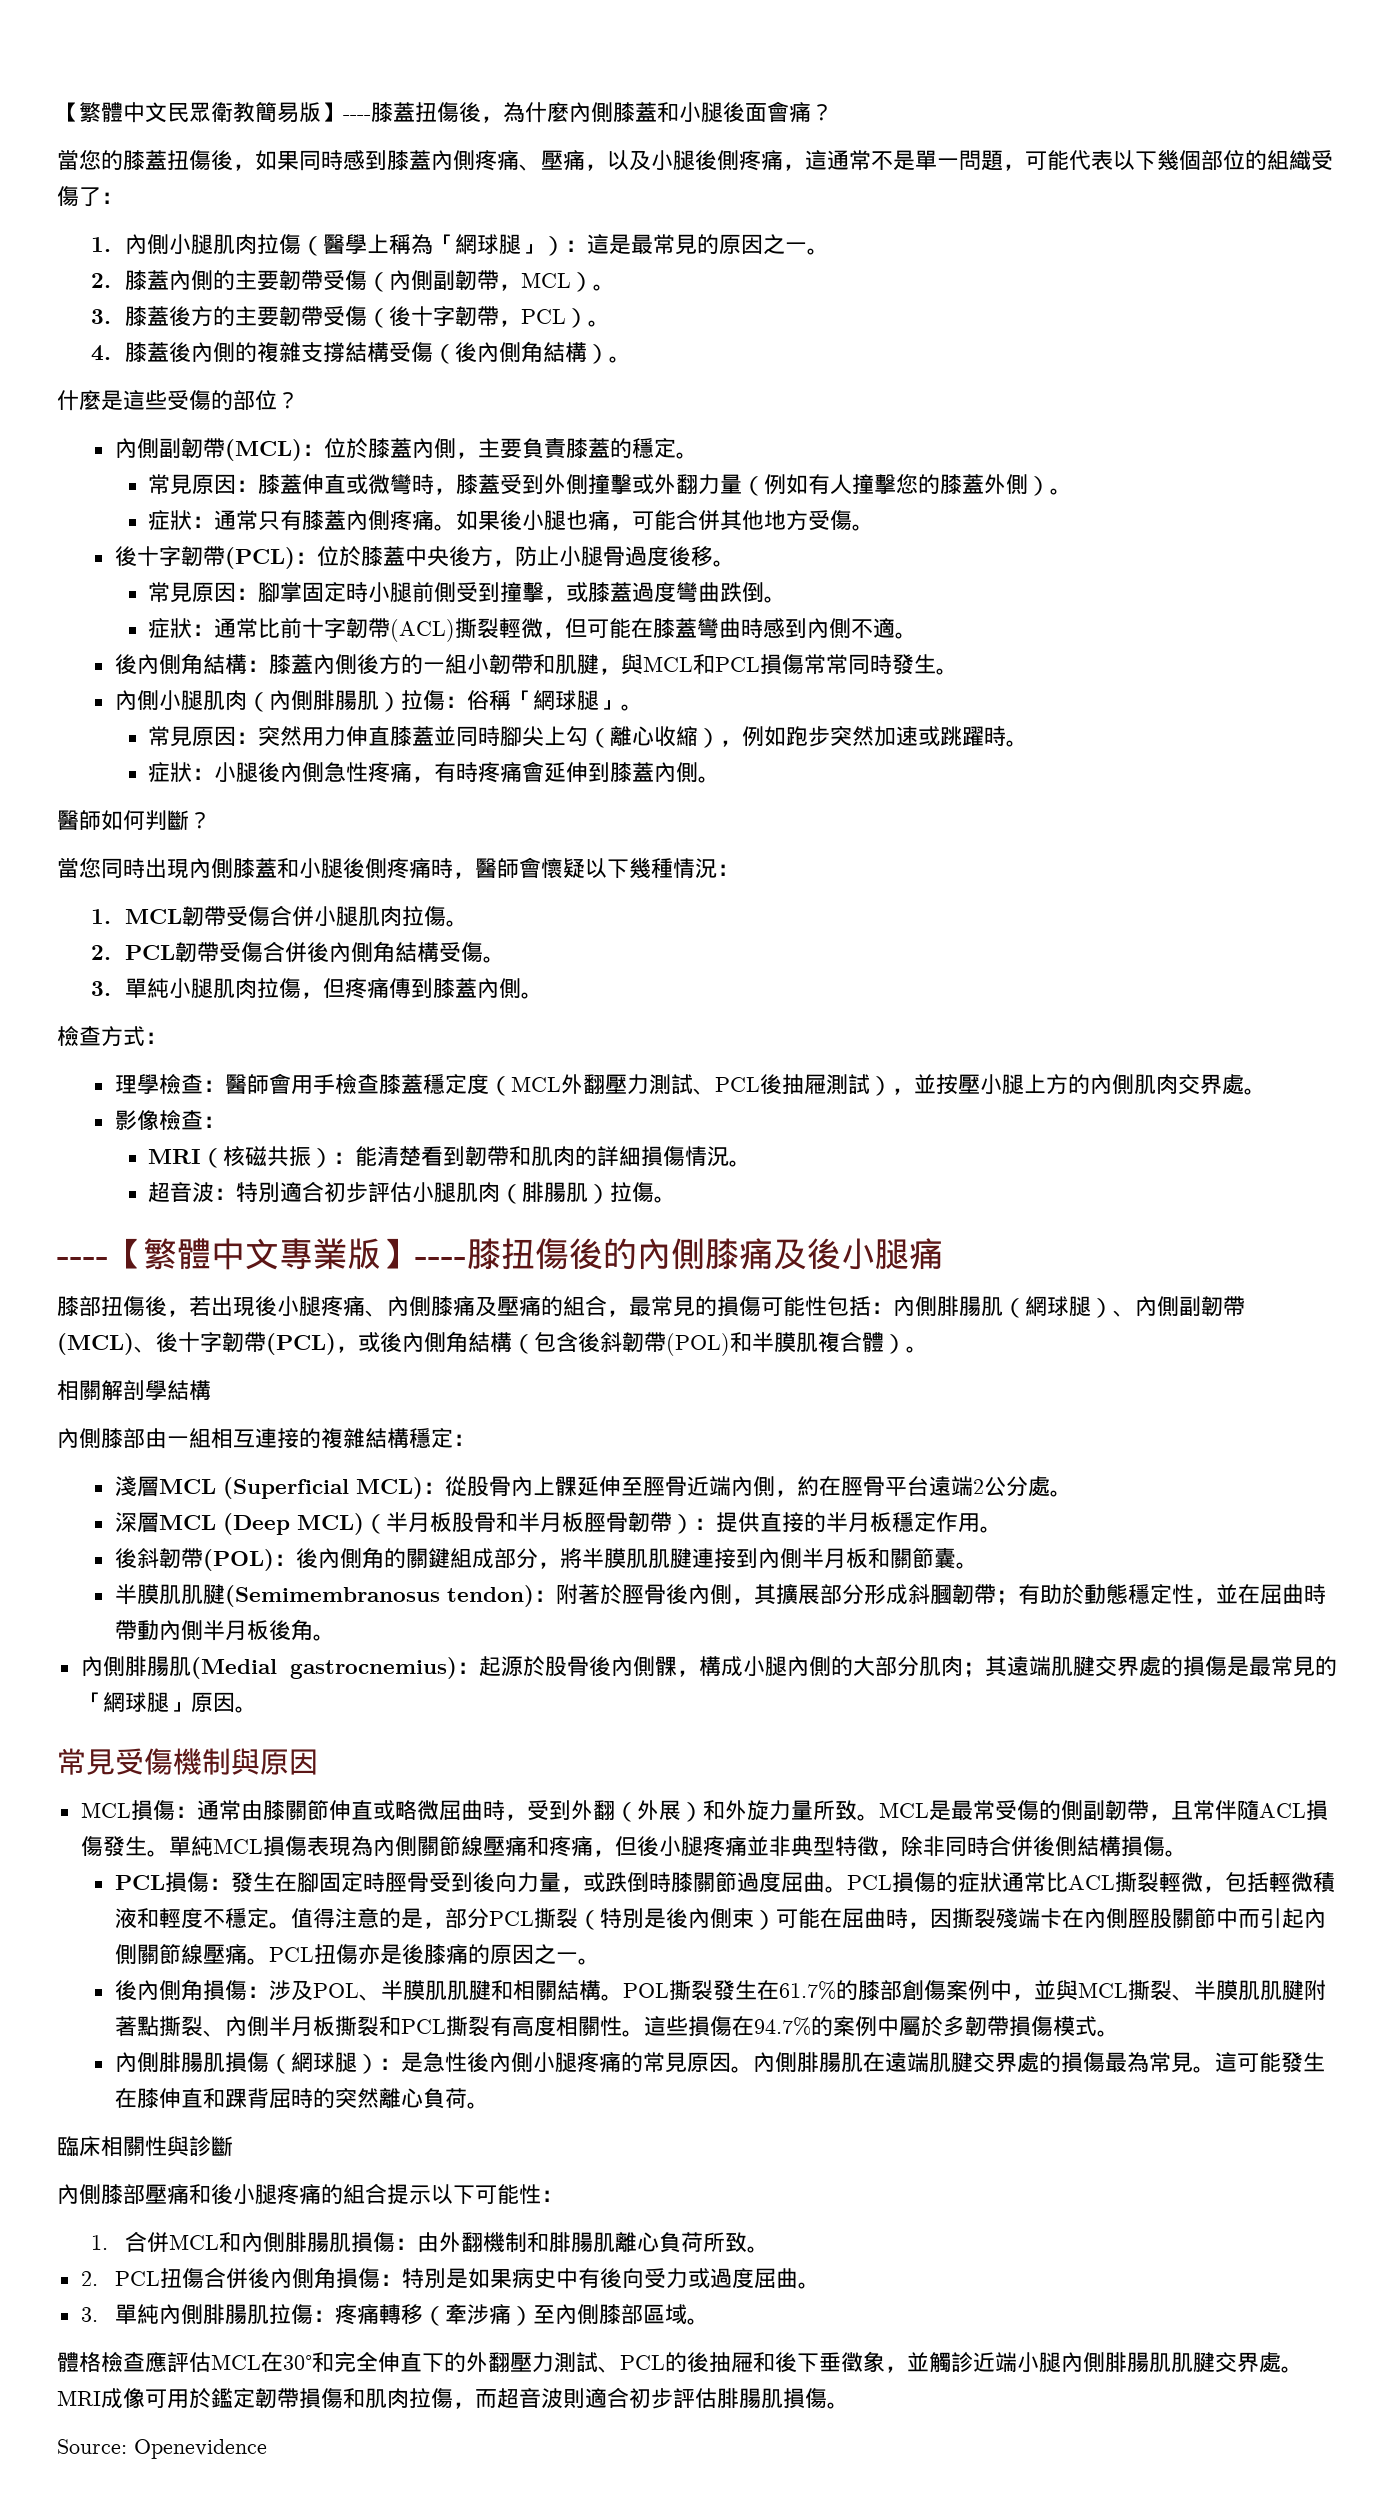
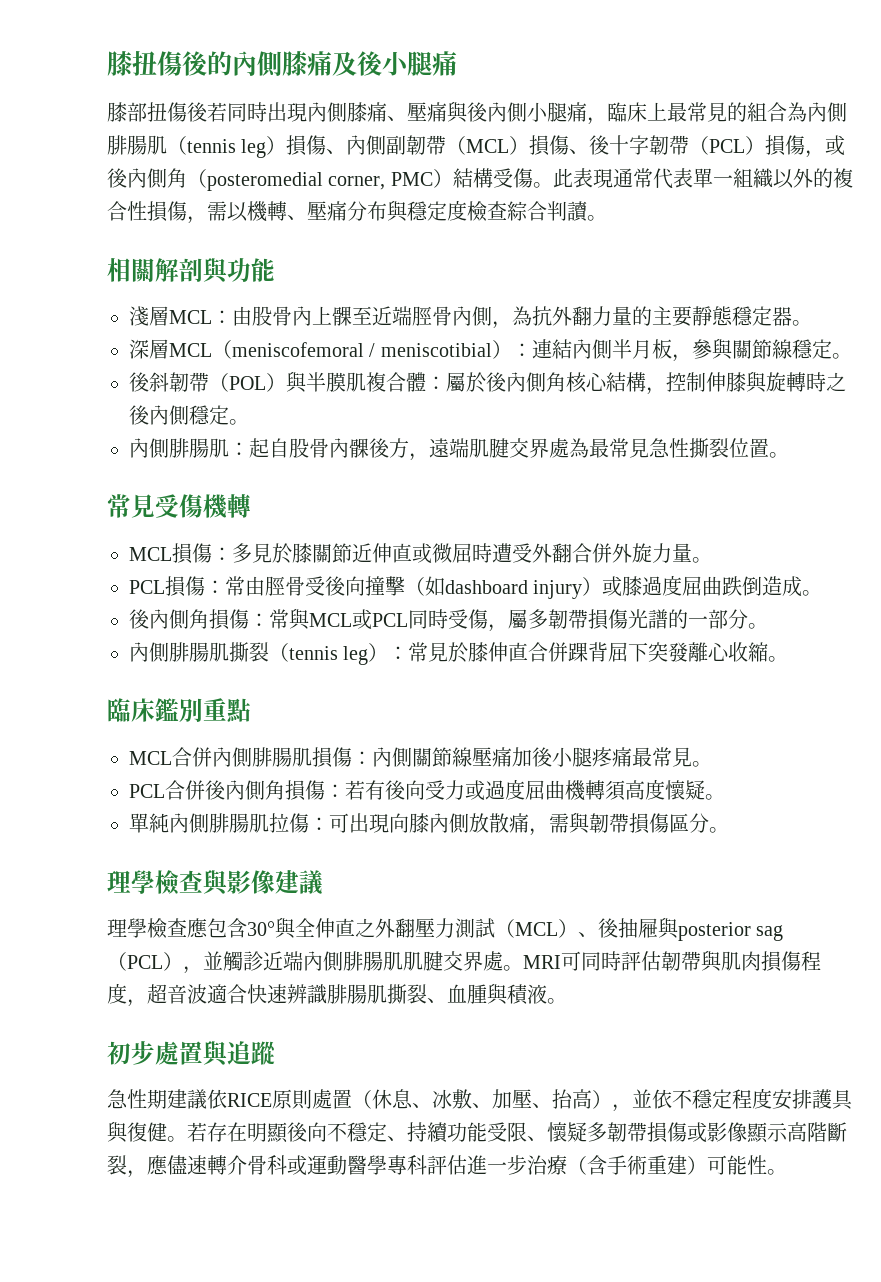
[57,101,833,123] [57,149,1333,171] [57,186,123,207] [90,233,829,256] [90,270,615,292] [90,306,610,328] [90,341,631,364] [57,389,299,411] [114,438,698,461] [148,473,1073,496] [148,509,875,531] [114,546,735,569] [148,581,787,603] [148,617,918,642] [114,653,958,675] [114,690,643,712] [148,725,1029,748] [148,761,721,783] [57,810,211,831] [57,857,739,879] [90,905,468,927] [90,941,505,963] [90,977,543,999] [57,1026,167,1046] [114,1073,1266,1096] [114,1110,225,1130] [148,1146,752,1168] [148,1181,677,1204] [57,1238,467,1270] 【繁體中文民眾衛教簡易版】----膝蓋扭傷後，為什麼內側膝蓋和小腿後面會痛？ // 當您的膝蓋扭傷後，如果同時感到膝蓋內側疼痛、壓痛，以及小腿後側疼痛，這通常不是單一問題，可能代表以下幾個部位的組織受傷了： // 1.內側小腿肌肉拉傷（醫學上稱為「網球腿」）：這是最常見的原因之一。 // 2.膝蓋內側的主要韌帶受傷（內側副韌帶，MCL）。 // 3.膝蓋後方的主要韌帶受傷（後十字韌帶，PCL）。 // 4.膝蓋後內側的複雜支撐結構受傷（後內側角結構）。 // 什麼是這些受傷的部位？ // 內側副韌帶(MCL)：位於膝蓋內側，主要負責膝蓋的穩定。 // 常見原因：膝蓋伸直或微彎時，膝蓋受到外側撞擊或外翻力量（例如有人撞擊您的膝蓋外側）。 // 症狀：通常只有膝蓋內側疼痛。如果後小腿也痛，可能合併其他地方受傷。 // 後十字韌帶(PCL)：位於膝蓋中央後方，防止小腿骨過度後移。 // 常見原因：腳掌固定時小腿前側受到撞擊，或膝蓋過度彎曲跌倒。 // 症狀：通常比前十字韌帶(ACL)撕裂輕微，但可能在膝蓋彎曲時感到內側不適。 // 後內側角結構：膝蓋內側後方的一組小韌帶和肌腱，與MCL和PCL損傷常常同時發生。 // 內側小腿肌肉（內側腓腸肌）拉傷：俗稱「網球腿」。 // 常見原因：突然用力伸直膝蓋並同時腳尖上勾（離心收縮），例如跑步突然加速或跳躍時。 // 症狀：小腿後內側急性疼痛，有時疼痛會延伸到膝蓋內側。 // 醫師如何判斷？ // 當您同時出現內側膝蓋和小腿後側疼痛時，醫師會懷疑以下幾種情況： // 1. MCL韌帶受傷合併小腿肌肉拉傷。 // 2. PCL韌帶受傷合併後內側角結構受傷。 // 3.單純小腿肌肉拉傷，但疼痛傳到膝蓋內側。 // 檢查方式： // 理學檢查：醫師會用手檢查膝蓋穩定度（MCL外翻壓力測試、PCL後抽屜測試），並按壓小腿上方的內側肌肉交界處。 // 影像檢查： // MRI（核磁共振）：能清楚看到韌帶和肌肉的詳細損傷情況。 // 超音波：特別適合初步評估小腿肌肉（腓腸肌）拉傷。 // ----【繁體中文專業版】---- -> (107, 63) none
[167,1295,1245,1318] [57,1331,928,1356] [57,1380,211,1401] [57,1428,475,1449] [114,1475,1072,1499] [114,1512,1002,1535] [114,1547,978,1571] [114,1583,1326,1607] [114,1619,335,1641] [80,1656,1337,1679] [80,1692,235,1713] ，若出現後小腿疼痛、內側膝痛及壓痛的組合，最常見的損傷可能性包括：內側腓腸肌（網球腿）、內側副韌帶(MCL)、後十字韌帶(PCL)，或後內側角結構（包含後斜韌帶(POL)和半膜肌複合體）。 // 相關解剖學結構 // 內側膝部由一組相互連接的複雜結構穩定： // 淺層MCL (Superficial MCL)：從股骨內上髁延伸至脛骨近端內側，約在脛骨平台遠端2公分處。 // 深層MCL (Deep MCL)（半月板股骨和半月板脛骨韌帶）：提供直接的半月板穩定作用。 // 後斜韌帶(POL)：後內側角的關鍵組成部分，將半膜肌肌腱連接到內側半月板和關節囊。 // 半膜肌肌腱(Semimembranosus tendon)：附著於脛骨後內側，其擴展部分形成斜膕韌帶；有助於動態穩定性，並在屈曲時帶動內側半月板後角。 // 內側腓腸肌(Medial gastrocnemius)：起源於股骨後內側髁，構成小腿內側的大部分肌肉；其遠端肌腱交界處的損傷是最常見的「網球腿」原因 -> [207,101,847,125] [107,135,846,158] [107,168,853,191] [107,200,607,224] [107,257,275,284] [129,306,812,329] [129,338,852,362] [129,371,846,395] [129,405,249,425] [129,438,769,461] 若同時出現內側膝痛、壓痛與後內側小腿痛，臨床上最常見的組合為內側腓腸肌（tennis leg）損傷、內側副韌帶（MCL）損傷、後十字韌帶（PCL）損傷，或後內側角（posteromedial corner, PMC）結構受傷。此表現通常代表單一組織以外的複合性損傷，需以機轉、壓痛分布與穩定度檢查綜合判讀。 // 相關解剖與功能 // 淺層MCL：由股骨內上髁至近端脛骨內側，為抗外翻力量的主要靜態穩定器。 // 深層MCL（meniscofemoral / meniscotibial）：連結內側半月板，參與關節線穩定。 // 後斜韌帶（POL）與半膜肌複合體：屬於後內側角核心結構，控制伸膝與旋轉時之後內側穩定。 // 內側腓腸肌：起自股骨內髁後方，遠端肌腱交界處為最常見急性撕裂位置
[202,1748,318,1775] 制與原因 -> [227,494,251,518] 轉
[196,1800,1328,1822] [80,1835,1187,1857] [114,1872,1335,1893] [114,1907,1326,1930] [114,1944,600,1965] [114,1979,1326,2001] [114,2015,1119,2037] [114,2051,1325,2074] [114,2087,489,2109] [57,2136,233,2157] [57,2183,563,2205] [90,2231,769,2253] [80,2268,204,2288] 通常由膝關節伸直或略微屈曲時，受到外翻（外展）和外旋力量所致。MCL是最常受傷的側副韌帶，且常伴隨ACL損傷發生。單純MCL損傷表現為內側關節線壓痛和疼痛，但後小腿疼痛並非典型特徵，除非同時合併後側結構損傷。 // PCL損傷：發生在腳固定時脛骨受到後向力量，或跌倒時膝關節過度屈曲。PCL損傷的症狀通常比ACL撕裂輕微，包括輕微積液和輕度不穩定。值得注意的是，部分PCL撕裂（特別是後內側束）可能在屈曲時，因撕裂殘端卡在內側脛股關節中而引起內側關節線壓痛。PCL扭傷亦是後膝痛的原因之一。 // 後內側角損傷：涉及POL、半膜肌肌腱和相關結構。POL撕裂發生在61.7%的膝部創傷案例中，並與MCL撕裂、半膜肌肌腱附著點撕裂、內側半月板撕裂和PCL撕裂有高度相關性。這些損傷在94.7%的案例中屬於多韌帶損傷模式。 // 內側腓腸肌損傷（網球腿）：是急性後內側小腿疼痛的常見原因。內側腓腸肌在遠端肌腱交界處的損傷最為常見。這可能發生在膝伸直和踝背屈時的突然離心負荷。 // 臨床相關性與診斷 // 內側膝部壓痛和後小腿疼痛的組合提示以下可能性： // 1.合併MCL和內側腓腸肌損傷：由外翻機制和腓腸肌離心負荷所致。 // 2. PCL扭傷 -> [232,543,712,564] [129,575,823,599] [129,608,768,632] [129,642,789,665] [107,698,251,723] [129,747,712,768] [129,784,165,798] 多見於膝關節近伸直或微屈時遭受外翻合併外旋力量。 // PCL損傷：常由脛骨受後向撞擊（如dashboard injury）或膝過度屈曲跌倒造成。 // 後內側角損傷：常與MCL或PCL同時受傷，屬多韌帶損傷光譜的一部分。 // 內側腓腸肌撕裂（tennis leg）：常見於膝伸直合併踝背屈下突發離心收縮。 // 臨床鑑別重點 // MCL合併內側腓腸肌損傷：內側關節線壓痛加後小腿疼痛最常見。 // PCL
[401,2267,578,2289] 特別是如果病史中 -> [345,780,365,800] 若
[797,2282,820,2289] [80,2307,98,2322] 。 // 3. -> [565,779,725,801] 機轉須高度懷疑。 //
[334,2303,709,2326] [57,2351,885,2373] 疼痛轉移（牽涉痛）至內側膝部區域。 // 體格檢查應評估MCL在30°和完全伸直下的外翻壓力測試、PCL的後抽屜和後下垂徵象 -> [329,812,729,836] [107,869,323,896] [107,917,784,941] [107,952,183,971] 可出現向膝內側放散痛，需與韌帶損傷區分。 // 理學檢查與影像建議 // 理學檢查應包含30°與全伸直之外翻壓力測試（MCL）、後抽屜與posterior sag（PCL）
[1017,2352,1061,2373] 小腿 -> (303, 961) none
[101,2387,849,2409] [57,2439,267,2459] 成像可用於鑑定韌帶損傷和肌肉拉傷，而超音波則適合初步評估腓腸肌損傷。 // Source: Openevidence -> [561,950,821,972] [107,983,567,1007] [107,1040,276,1067] [107,1088,853,1112] [107,1121,847,1143] [107,1155,787,1178] 可同時評估韌帶與肌肉損傷程度，超音波適合快速辨識腓腸肌撕裂、血腫與積液。 // 初步處置與追蹤 // 急性期建議依RICE原則處置（休息、冰敷、加壓、抬高），並依不穩定程度安排護具與復健。若存在明顯後向不穩定、持續功能受限、懷疑多韌帶損傷或影像顯示高階斷裂，應儘速轉介骨科或運動醫學專科評估進一步治療（含手術重建）可能性。

